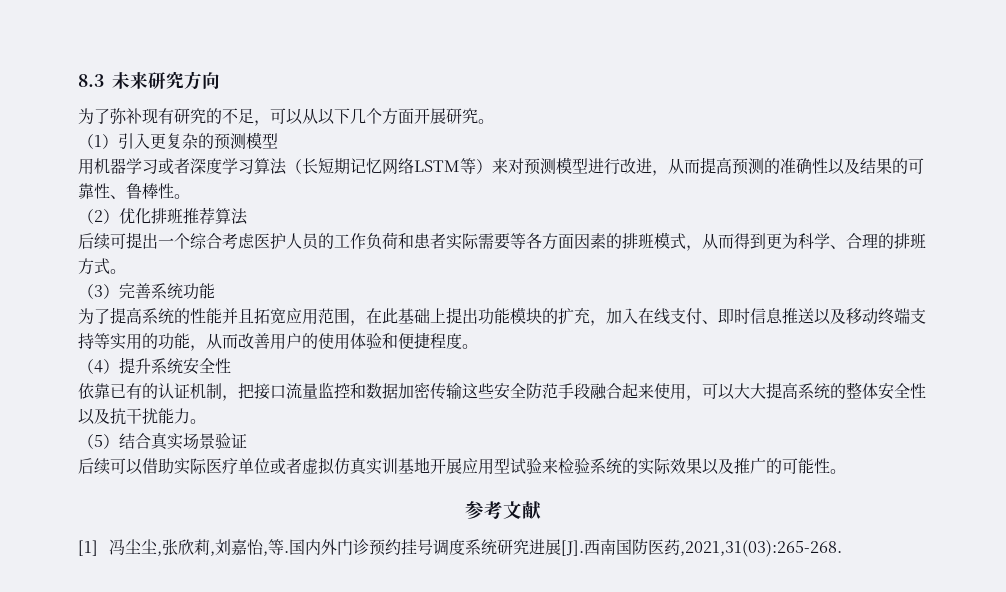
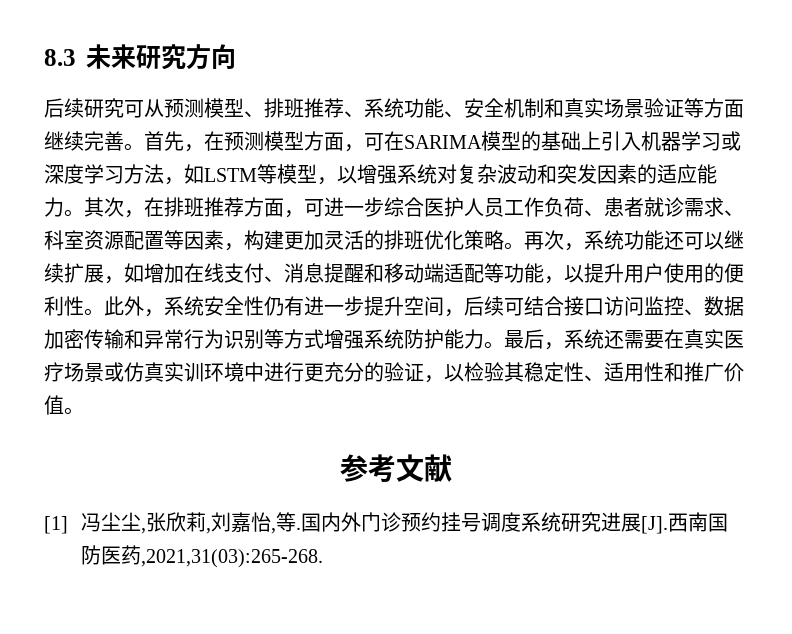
[78,108,494,126] [78,132,278,150] [78,158,94,175] 为了弥补现有研究的不足，可以从以下几个方面开展研究。 // （1）引入更复杂的预测模型 // 用 -> [44,98,744,118] [44,131,641,152] 后续研究可从预测模型、排班推荐、系统功能、安全机制和真实场景验证等方面继续完善。首先，在预测模型方面，可在SARIMA模型的基础上引入
[174,158,190,174] 者 -> (741, 141) none
[254,157,924,176] [78,183,190,199] [78,207,248,225] [78,232,255,250] 算法（长短期记忆网络LSTM等）来对预测模型进行改进，从而提高预测的准确性以及结果的可靠性、鲁棒性。 // （2）优化排班推荐算法 // 后续可提出一个综合考虑 -> [124,164,717,185] [44,197,424,218] 方法，如LSTM等模型，以增强系统对复杂波动和突发因素的适应能力。其次，在排班推荐方面，可进一步综合
[318,233,334,249] 的 -> (504, 207) none
[398,232,926,251] [78,258,126,275] [78,283,215,300] [78,307,926,326] [78,332,478,351] [78,357,231,375] [78,382,926,401] [78,408,206,425] [78,432,247,450] [78,457,830,475] 和患者实际需要等各方面因素的排班模式，从而得到更为科学、合理的排班方式。 // （3）完善系统功能 // 为了提高系统的性能并且拓宽应用范围，在此基础上提出功能模块的扩充，加入在线支付、即时信息推送以及移动终端支持等实用的功能，从而改善用户的使用体验和便捷程度。 // （4）提升系统安全性 // 依靠已有的认证机制，把接口流量监控和数据加密传输这些安全防范手段融合起来使用，可以大大提高系统的整体安全性以及抗干扰能力。 // （5）结合真实场景验证 // 后续可以借助实际医疗单位或者虚拟仿真实训基地开展应用型试验来检验系统的实际效果以及推广的可能性 -> [584,197,744,217] [44,230,744,251] [44,263,744,284] [44,296,744,317] [44,329,744,350] [44,362,744,383] [44,395,64,415] 、患者就诊需求、科室资源配置等因素，构建更加灵活的排班优化策略。再次，系统功能还可以继续扩展，如增加在线支付、消息提醒和移动端适配等功能，以提升用户使用的便利性。此外，系统安全性仍有进一步提升空间，后续可结合接口访问监控、数据加密传输和异常行为识别等方式增强系统防护能力。最后，系统还需要在真实医疗场景或仿真实训环境中进行更充分的验证，以检验其稳定性、适用性和推广价值

